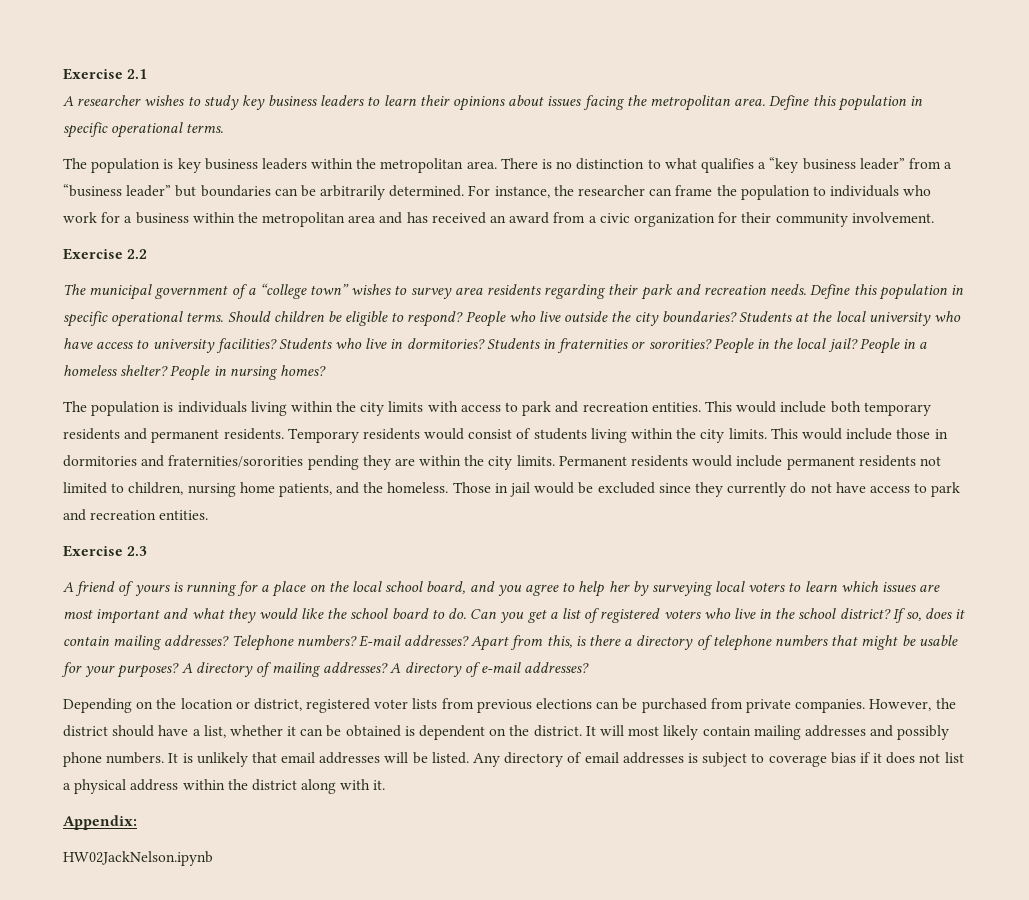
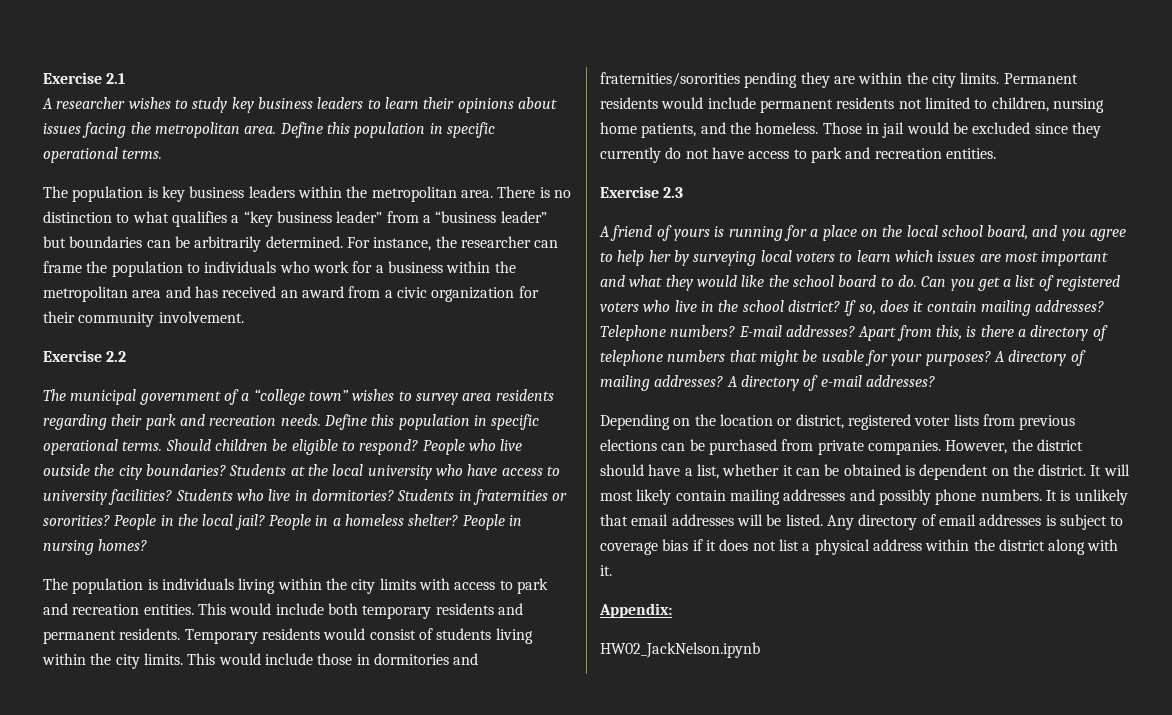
[63,851,213,866] HW02JackNelson.ipynb -> [600,642,760,658] HW02_JackNelson.ipynb

